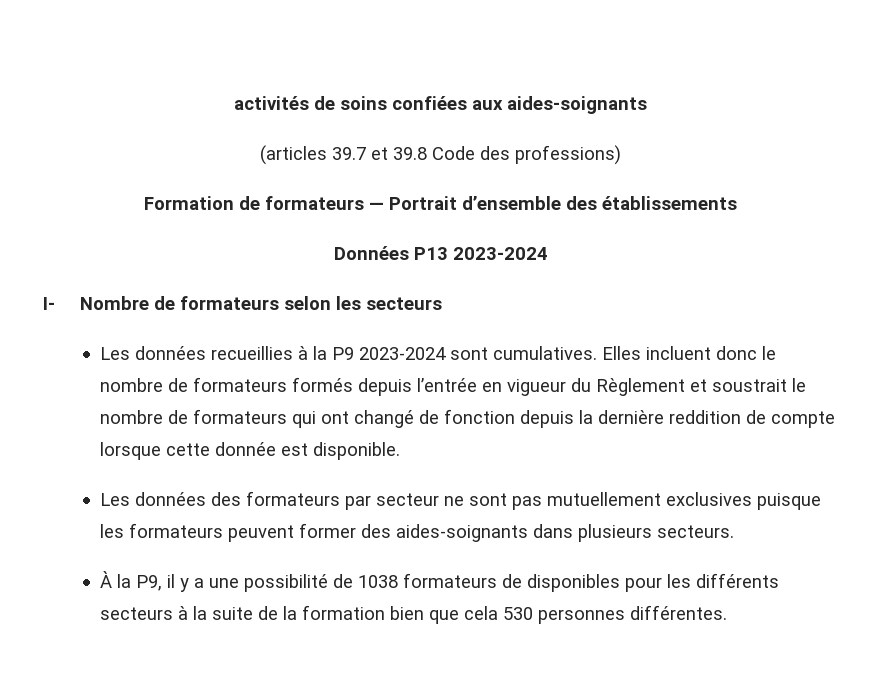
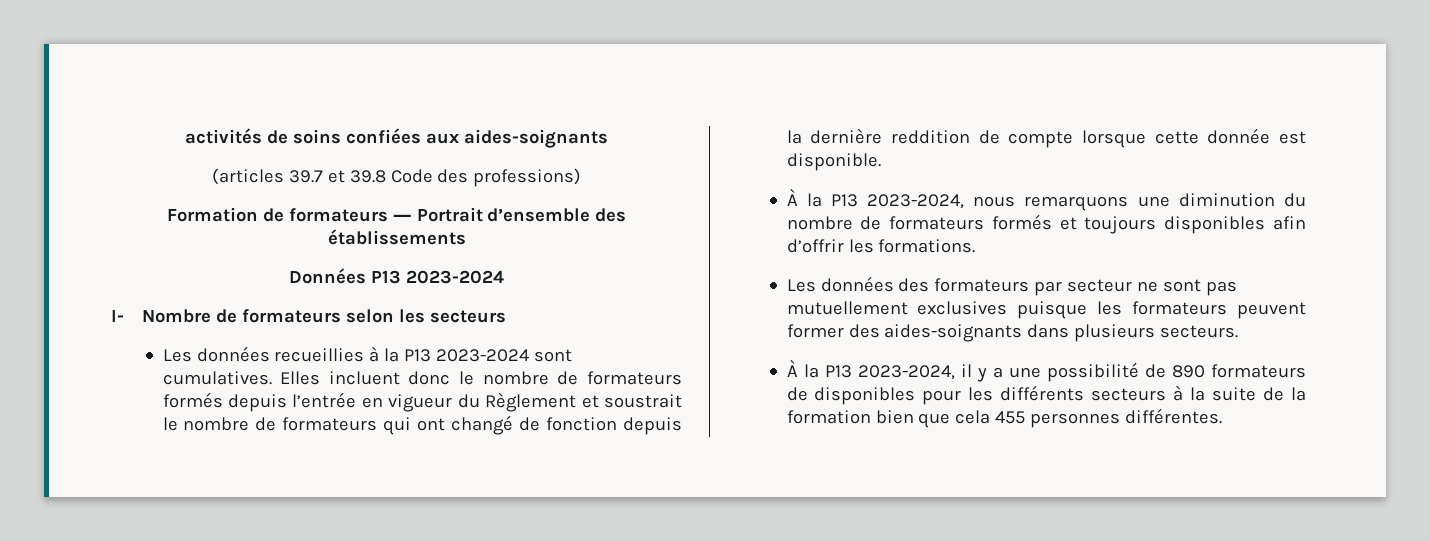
[332,347,355,360] P9 -> [404,349,432,362] P13
(401, 451) none -> [786,189,1306,211] [786,214,1306,234] [786,239,976,253] // À la P13 2023-2024, nous remarquons une diminution du nombre de formateurs formés et toujours disponibles afin d’offrir les formations.
[136,575,163,591] P9, -> [824,365,955,380] P13 2023-2024,
[358,575,399,588] 1038 -> [1171,365,1205,378] 890
[503,607,534,620] 530 -> [995,411,1026,424] 455

